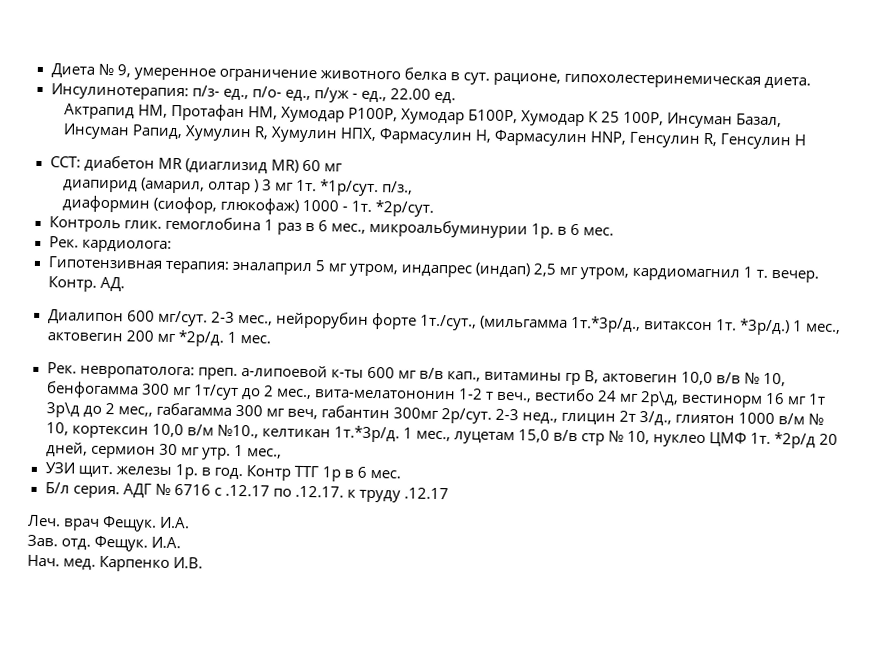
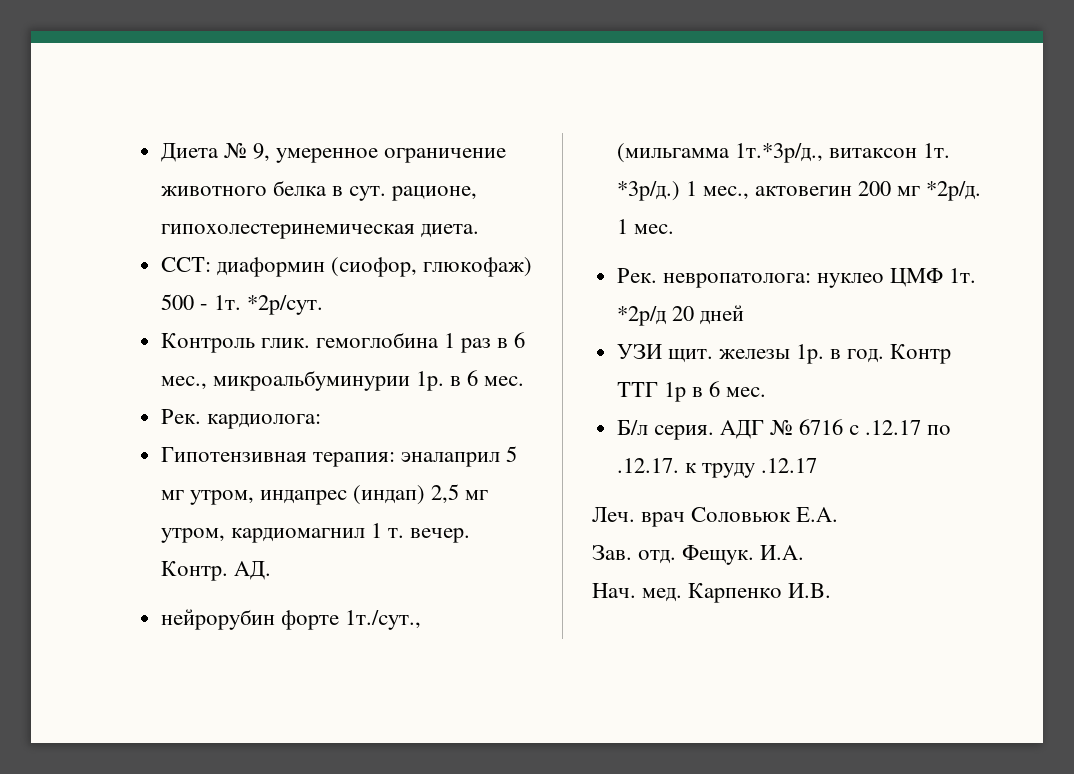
[50,83,456,104] [63,103,783,129] [62,123,807,150] [49,155,343,174] [62,177,414,197] Инсулинотерапия: п/з- ед., п/о- ед., п/уж - ед., 22.00 ед. // Актрапид НМ, Протафан НМ, Хумодар Р100Р, Хумодар Б100Р, Хумодар К 25 100Р, Инсуман Базал, Инсуман Рапид, Хумулин R, Хумулин НПХ, Фармасулин Н, Фармасулин НNР, Генсулин R, Генсулин Н // ССТ: диабетон МR (диаглизид МR) 60 мг // диапирид (амарил, олтар ) 3 мг 1т. *1р/сут. п/з., // -> [160,257,211,272] ССТ:
[301,199,339,212] 1000 -> [160,294,194,310] 500
[47,309,273,327] Диалипон 600 мг/сут. 2-3 мес., -> (271, 570) none
[197,365,787,387] [45,381,827,408] [45,402,825,426] [45,422,651,446] преп. а-липоевой к-ты 600 мг в/в кап., витамины гр В, актовегин 10,0 в/в № 10, бенфогамма 300 мг 1т/сут до 2 мес., вита-мелатононин 1-2 т веч., вестибо 24 мг 2р\д, вестинорм 16 мг 1т 3р\д до 2 мес,, габагамма 300 мг веч, габантин 300мг 2р/сут. 2-3 нед., глицин 2т 3/д., глиятон 1000 в/м № 10, кортексин 10,0 в/м №10., келтикан 1т.*3р/д. 1 мес., луцетам 15,0 в/в стр № 10, -> (811, 280) none
[45,442,282,460] дней, сермион 30 мг утр. 1 мес., -> [699,305,744,325] дней
[102,515,191,532] Фещук. И.А. -> [691,507,839,522] Соловьюк Е.А.

